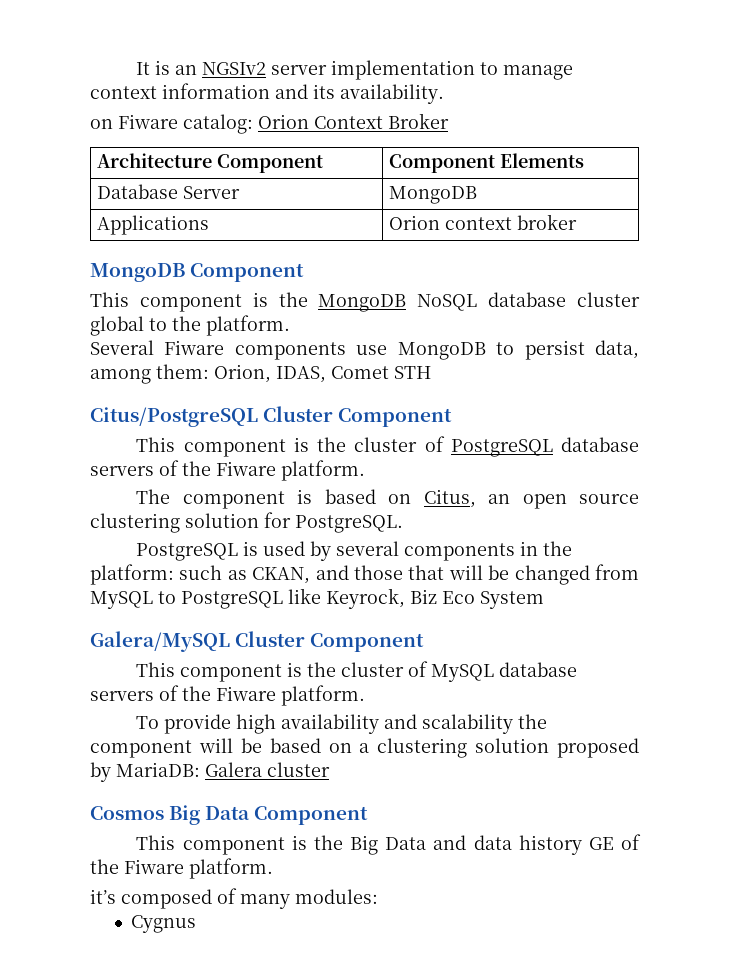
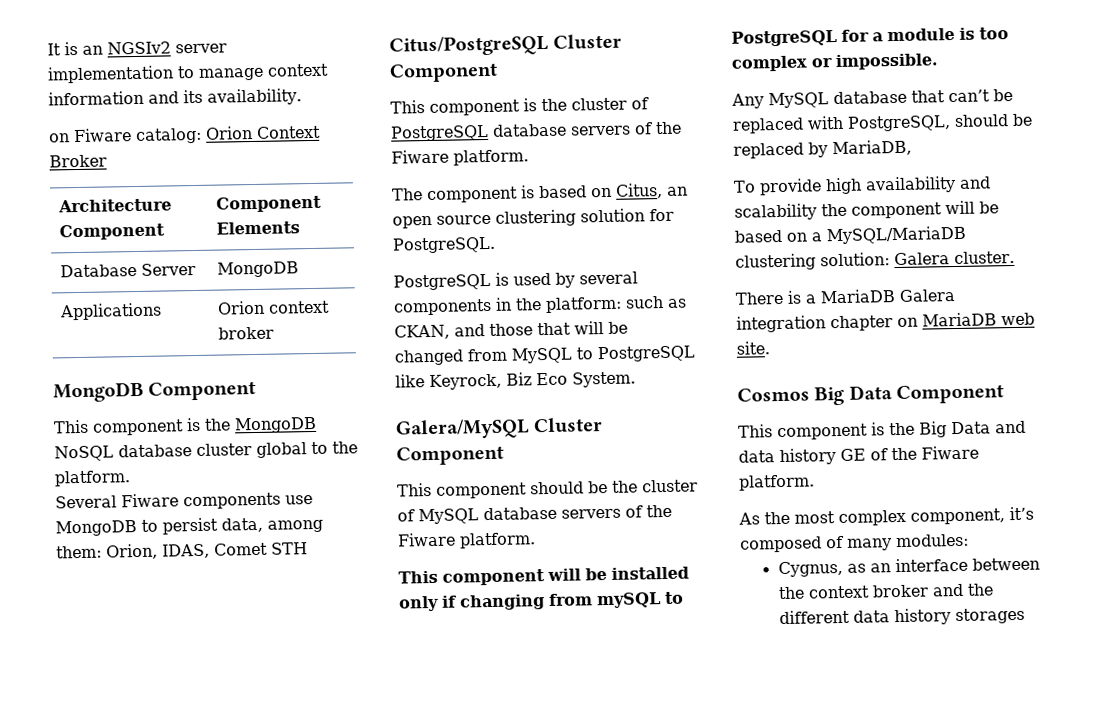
[480,591,544,609] System -> [572,371,636,388] System.
[287,662,303,677] is -> [530,480,608,495] should be
(365, 695) none -> [398,566,689,586] [399,591,684,612] [731,27,1009,47] [731,53,939,72] [731,88,1013,109] [732,113,1033,134] [733,139,912,159] // This component will be installed only if changing from mySQL to PostgreSQL for a module is too complex or impossible. // Any MySQL database that can’t be replaced with PostgreSQL, should be replaced by MariaDB,
[377,738,639,758] [90,762,330,782] clustering solution proposed by MariaDB: Galera cluster -> [826,225,967,245] [735,250,1015,271] [735,289,956,305] [736,312,1035,333] [736,341,770,355] MySQL/MariaDB clustering solution: Galera cluster. // There is a MariaDB Galera integration chapter on MariaDB web site.
(273, 868) none -> [738,508,1005,527] As the most complex component,
[131,915,197,933] Cygnus -> [777,557,1040,578] [777,583,994,600] [778,607,1025,626] Cygnus, as an interface between the context broker and the different data history storages

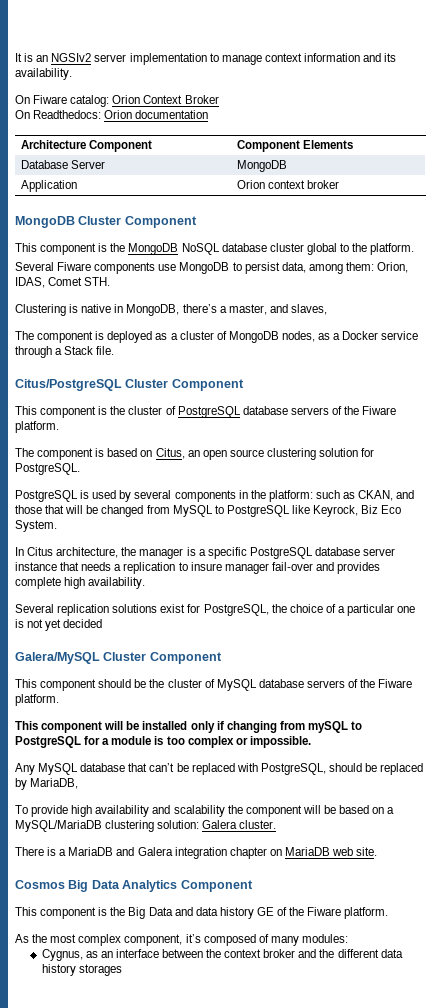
[49,133,70,143] on -> [15,95,30,104] On
(107, 161) none -> [15,110,209,119] // On Readthedocs: Orion documentation
[58,302,162,321] Applications -> [21,180,78,192] Application
(144, 392) none -> [78,216,122,225] Cluster
[271,542,308,555] STH -> [84,277,111,286] [15,304,327,316] [15,331,419,343] [15,346,115,358] STH. // Clustering is native in MongoDB, there’s a master, and slaves, // The component is deployed as a cluster of MongoDB nodes, as a Docker service through a Stack file.
(636, 379) none -> [15,547,396,559] [15,562,381,574] [15,577,146,589] [15,604,416,616] [15,619,103,631] // In Citus architecture, the manager is a specific PostgreSQL database server instance that needs a replication to insure manager fail-over and provides complete high availability. // Several replication solutions exist for PostgreSQL, the choice of a particular one is not yet decided
(896, 296) none -> [116,847,135,856] and
(893, 392) none -> [122,880,178,892] Analytics

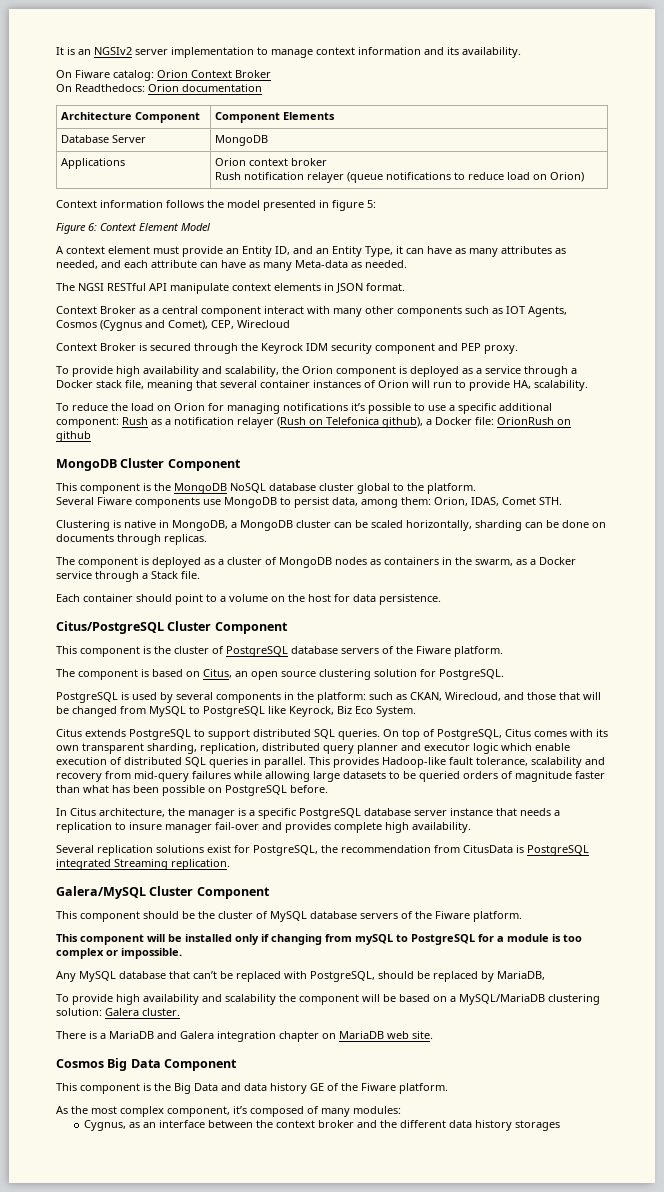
[21,180,78,192] Application -> [60,158,125,169] Applications
(340, 184) none -> [214,172,584,183] [56,200,376,211] [56,223,211,234] [56,246,566,257] [56,260,407,271] [56,283,405,294] [56,306,567,317] [56,320,290,331] [56,343,518,354] [56,366,577,377] [56,380,588,391] [56,403,552,414] [56,417,571,428] [56,431,91,442] // Rush notification relayer (queue notifications to reduce load on Orion) // Context information follows the model presented in figure 5: // Figure 6: Context Element Model // A context element must provide an Entity ID, and an Entity Type, it can have as many attributes as needed, and each attribute can have as many Meta-data as needed. // The NGSI RESTful API manipulate context elements in JSON format. // Context Broker as a central component interact with many other components such as IOT Agents, Cosmos (Cygnus and Comet), CEP, Wirecloud // Context Broker is secured through the Keyrock IDM security component and PEP proxy. // To provide high availability and scalability, the Orion component is deployed as a service through a Docker stack file, meaning that several container instances of Orion will run to provide HA, scalability. // To reduce the load on Orion for managing notifications it’s possible to use a specific additional component: Rush as a notification relayer (Rush on Telefonica github), a Docker file: OrionRush on github
[182,304,327,315] there’s a master, and slaves, -> [231,520,606,531] [56,534,207,545] a MongoDB cluster can be scaled horizontally, sharding can be done on documents through replicas.
[281,331,315,342] nodes, -> [335,557,513,566] nodes as containers in the swarm,
(115, 350) none -> [56,594,441,605] // Each container should point to a volume on the host for data persistence.
(394, 495) none -> [445,692,501,701] Wirecloud,
(57, 526) none -> [56,729,608,740] [56,743,570,754] [56,757,605,768] [56,771,605,782] [56,785,328,796] // Citus extends PostgreSQL to support distributed SQL queries. On top of PostgreSQL, Citus comes with its own transparent sharding, replication, distributed query planner and executor logic which enable execution of distributed SQL queries in parallel. This provides Hadoop-like fault tolerance, scalability and recovery from mid-query failures while allowing large datasets to be queried orders of magnitude faster than what has been possible on PostgreSQL before.
[289,604,416,616] [15,619,103,631] choice of a particular one is not yet decided -> [341,845,589,856] [56,859,230,870] recommendation from CitusData is PostgreSQL integrated Streaming replication.
[122,880,178,892] Analytics -> (161, 1063) none

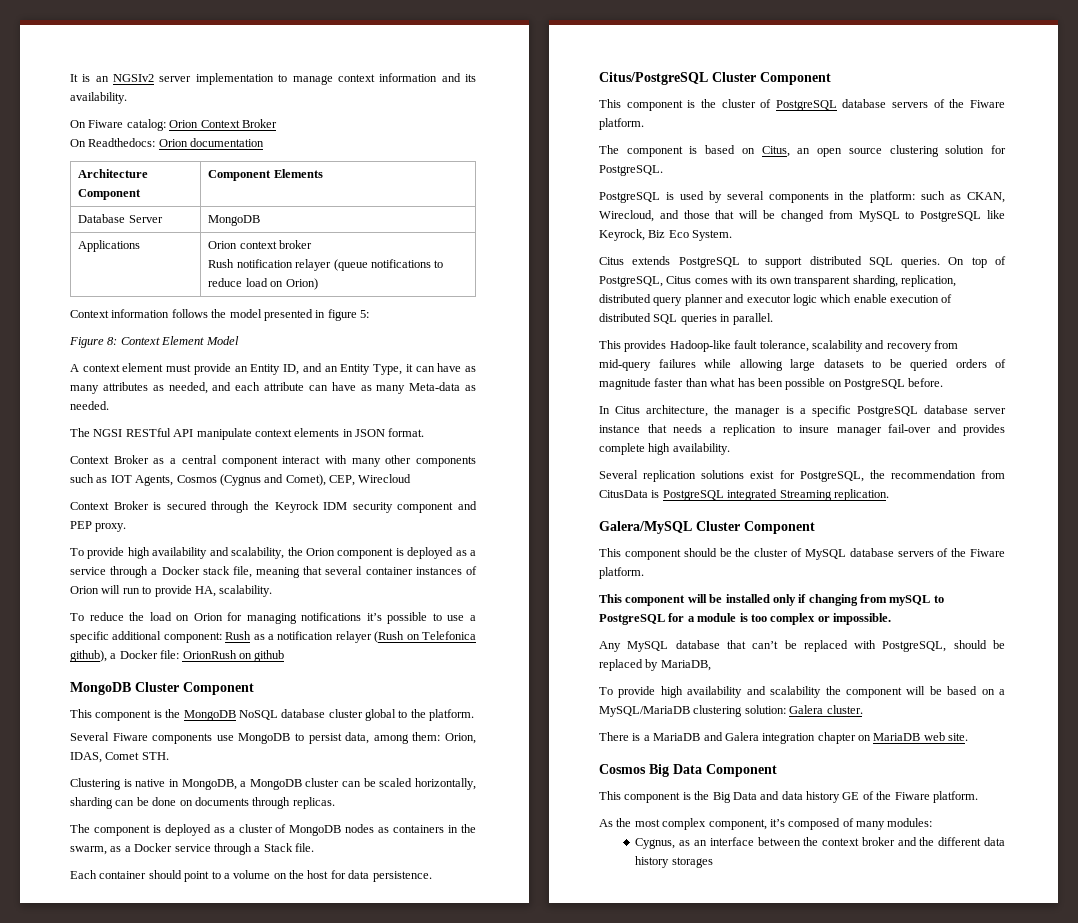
[88,223,97,231] 6: -> [107,337,118,345] 8:
(306, 762) none -> (773, 319) //

